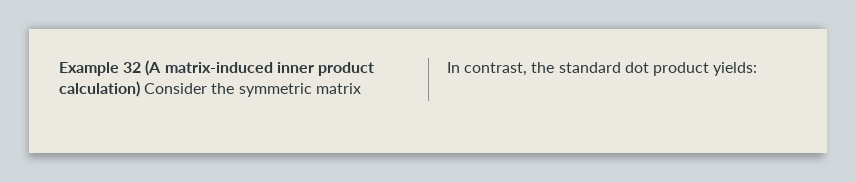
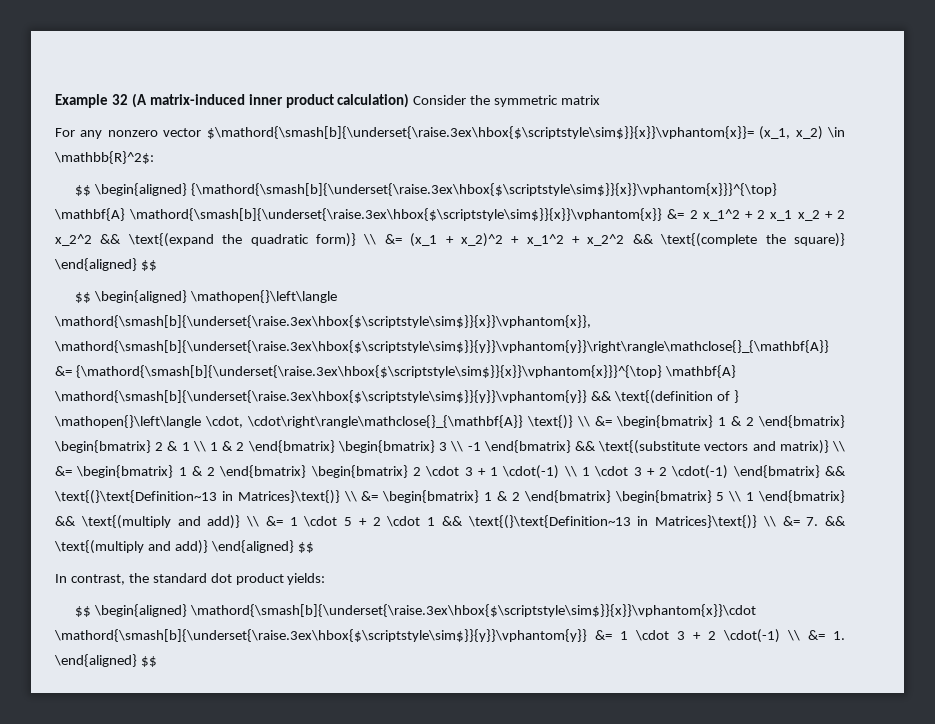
(361, 88) none -> [55,126,846,140] [54,151,154,164] [74,183,777,196] [54,208,846,221] [55,233,846,247] [54,258,157,271] [74,290,337,303] [54,315,591,328] [54,340,829,353] [55,365,736,378] [54,390,739,404] [54,415,845,429] [54,440,846,454] [55,465,847,479] [54,490,845,504] [55,515,846,529] [54,540,314,554] // For any nonzero vector $\mathord{\smash[b]{\underset{\raise.3ex\hbox{$\scriptstyle\sim$}}{x}}\vphantom{x}}= (x_1, x_2) \in \mathbb{R}^2$: // $$ \begin{aligned} {\mathord{\smash[b]{\underset{\raise.3ex\hbox{$\scriptstyle\sim$}}{x}}\vphantom{x}}}^{\top} \mathbf{A} \mathord{\smash[b]{\underset{\raise.3ex\hbox{$\scriptstyle\sim$}}{x}}\vphantom{x}} &= 2 x_1^2 + 2 x_1 x_2 + 2 x_2^2 && \text{(expand the quadratic form)} \\ &= (x_1 + x_2)^2 + x_1^2 + x_2^2 && \text{(complete the square)} \end{aligned} $$ // $$ \begin{aligned} \mathopen{}\left\langle \mathord{\smash[b]{\underset{\raise.3ex\hbox{$\scriptstyle\sim$}}{x}}\vphantom{x}}, \mathord{\smash[b]{\underset{\raise.3ex\hbox{$\scriptstyle\sim$}}{y}}\vphantom{y}}\right\rangle\mathclose{}_{\mathbf{A}} &= {\mathord{\smash[b]{\underset{\raise.3ex\hbox{$\scriptstyle\sim$}}{x}}\vphantom{x}}}^{\top} \mathbf{A} \mathord{\smash[b]{\underset{\raise.3ex\hbox{$\scriptstyle\sim$}}{y}}\vphantom{y}} && \text{(definition of } \mathopen{}\left\langle \cdot, \cdot\right\rangle\mathclose{}_{\mathbf{A}} \text{)} \\ &= \begin{bmatrix} 1 & 2 \end{bmatrix} \begin{bmatrix} 2 & 1 \\ 1 & 2 \end{bmatrix} \begin{bmatrix} 3 \\ -1 \end{bmatrix} && \text{(substitute vectors and matrix)} \\ &= \begin{bmatrix} 1 & 2 \end{bmatrix} \begin{bmatrix} 2 \cdot 3 + 1 \cdot(-1) \\ 1 \cdot 3 + 2 \cdot(-1) \end{bmatrix} && \text{(}\text{Definition~13 in Matrices}\text{)} \\ &= \begin{bmatrix} 1 & 2 \end{bmatrix} \begin{bmatrix} 5 \\ 1 \end{bmatrix} && \text{(multiply and add)} \\ &= 1 \cdot 5 + 2 \cdot 1 && \text{(}\text{Definition~13 in Matrices}\text{)} \\ &= 7. && \text{(multiply and add)} \end{aligned} $$
(758, 69) none -> [74,604,756,617] [54,629,845,643] [54,654,157,667] // $$ \begin{aligned} \mathord{\smash[b]{\underset{\raise.3ex\hbox{$\scriptstyle\sim$}}{x}}\vphantom{x}}\cdot \mathord{\smash[b]{\underset{\raise.3ex\hbox{$\scriptstyle\sim$}}{y}}\vphantom{y}} &= 1 \cdot 3 + 2 \cdot(-1) \\ &= 1. \end{aligned} $$

